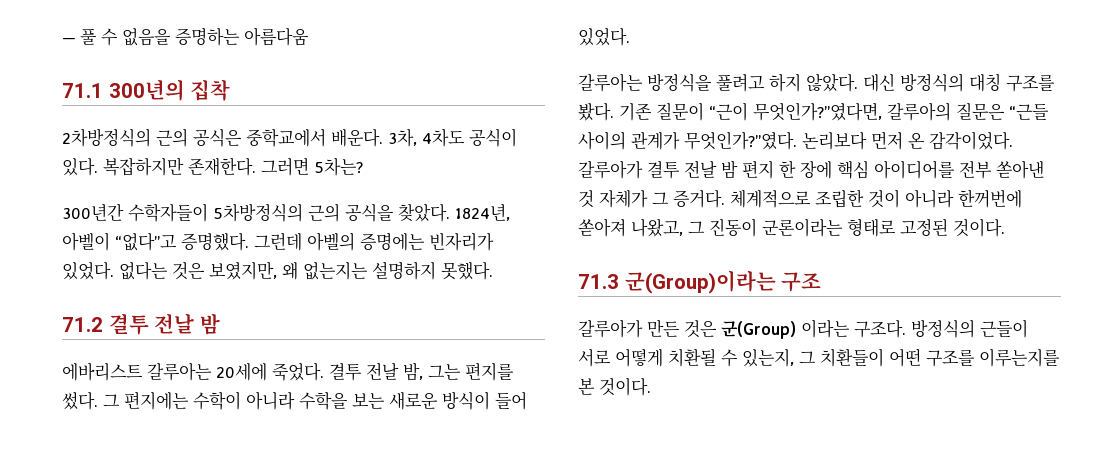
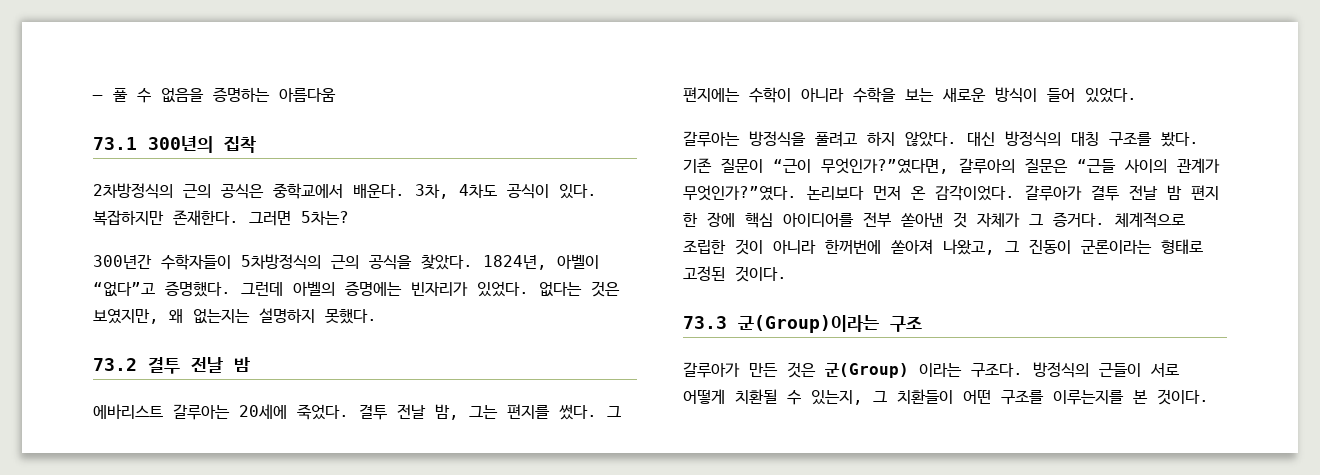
[62,83,103,98] 71.1 -> [93,137,137,150] 73.1
[62,317,103,332] 71.2 -> [93,358,137,371] 73.2
[578,274,619,289] 71.3 -> [683,316,727,329] 73.3

